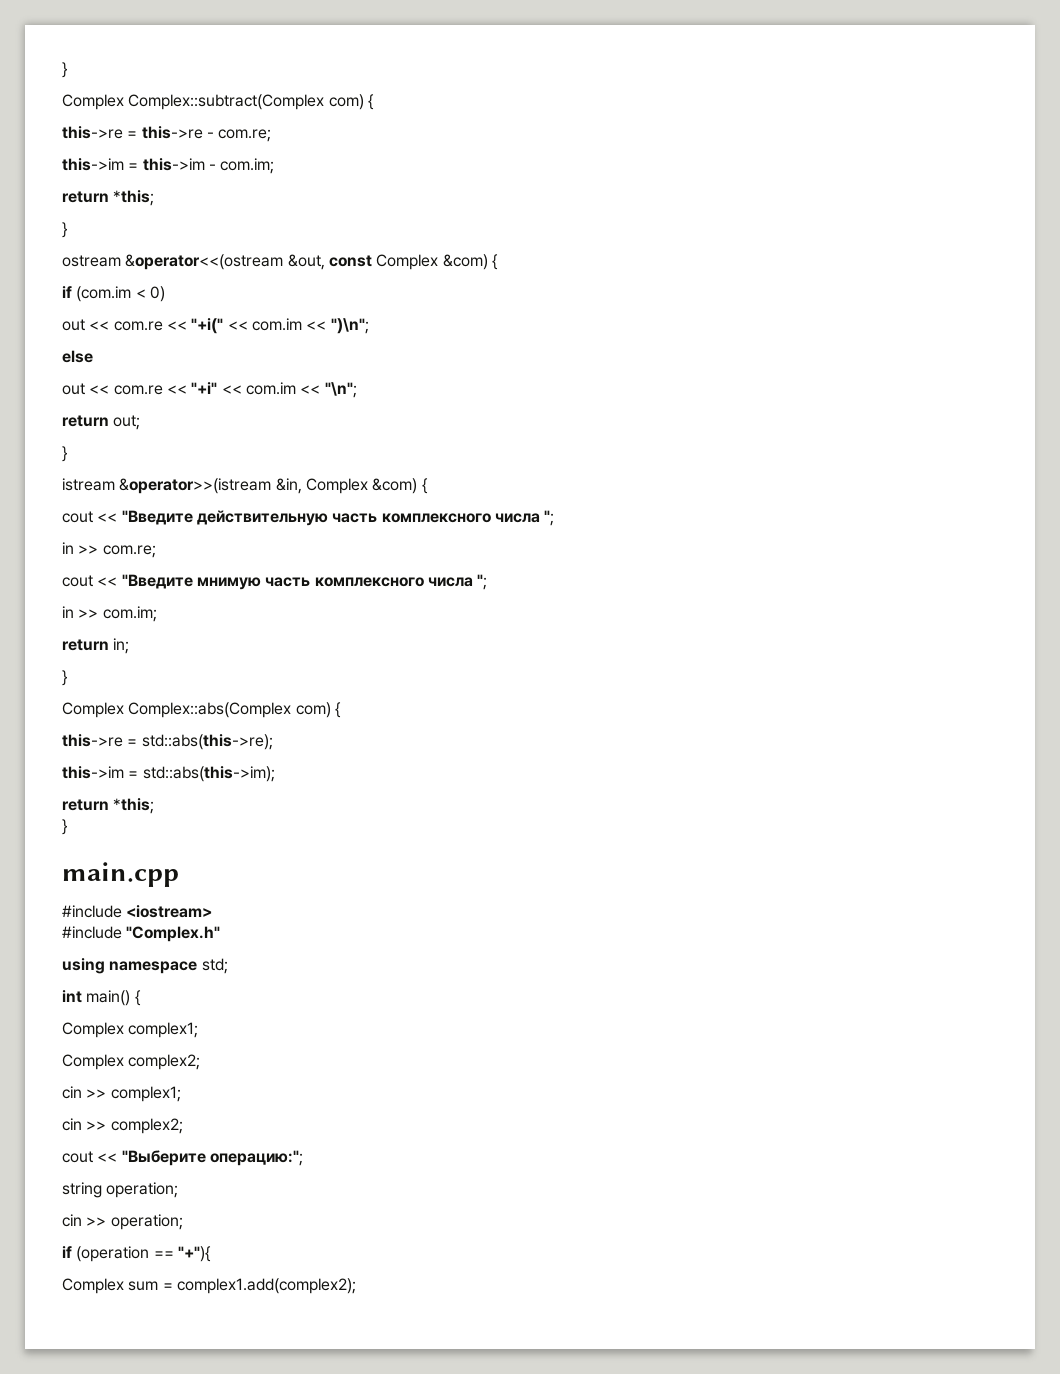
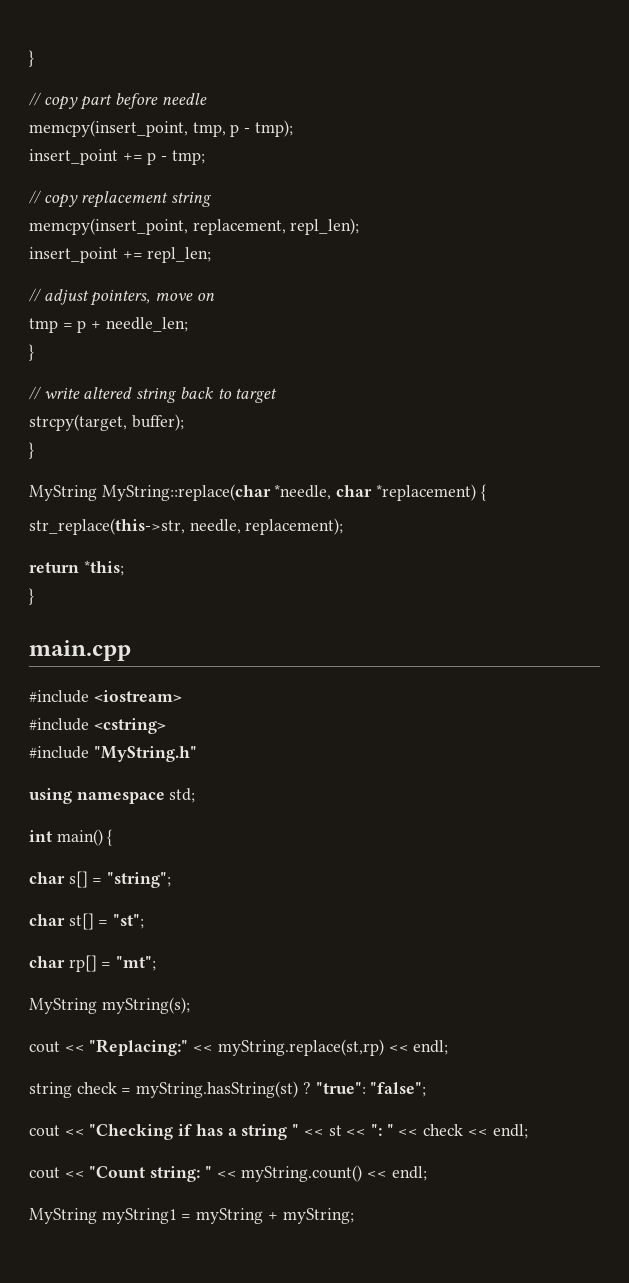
[62,62,67,78] [62,94,374,110] [62,126,272,142] [62,158,275,174] [62,190,155,206] [62,222,67,238] [62,254,498,270] [62,286,165,302] [62,318,369,334] [62,350,93,363] [62,382,357,398] [62,415,141,430] [62,446,67,462] [62,478,428,494] [62,510,555,526] [62,542,156,558] [62,574,488,590] [62,606,157,622] [62,638,130,654] [62,670,67,686] [62,702,341,718] [62,734,273,750] [62,766,275,782] } // Complex Complex::subtract(Complex com) { // this->re = this->re - com.re; // this->im = this->im - com.im; // return *this; // } // ostream &operator<<(ostream &out, const Complex &com) { // if (com.im < 0) // out << com.re << "+i(" << com.im << ")\n"; // else // out << com.re << "+i" << com.im << "\n"; // return out; // } // istream &operator>>(istream &in, Complex &com) { // cout << "Введите действительную часть комплексного числа "; // in >> com.re; // cout << "Введите мнимую часть комплексного числа "; // in >> com.im; // return in; // } // Complex Complex::abs(Complex com) { // this->re = std::abs(this->re); // this->im = std::abs(this->im); -> [29,50,34,67] [29,92,207,110] [29,120,293,137] [29,149,205,165] [29,190,213,208] [29,218,360,235] [29,247,212,263] [29,288,215,306] [29,317,188,333] [29,344,34,361] [29,386,278,403] [29,414,184,431] [29,442,34,459] [29,484,486,501] [29,518,344,535] } // // copy part before needle // memcpy(insert_point, tmp, p - tmp); // insert_point += p - tmp; // // copy replacement string // memcpy(insert_point, replacement, repl_len); // insert_point += repl_len; // // adjust pointers, move on // tmp = p + needle_len; // } // // write altered string back to target // strcpy(target, buffer); // } // MyString MyString::replace(char *needle, char *replacement) { // str_replace(this->str, needle, replacement);
[126,926,221,942] "Complex.h" -> [93,718,166,734] [29,746,197,762] <cstring> // #include "MyString.h"
[62,1022,199,1038] [62,1054,201,1070] [62,1086,181,1102] [62,1118,183,1134] [62,1150,303,1166] [62,1182,179,1198] [62,1214,183,1230] [62,1246,211,1262] [62,1278,356,1294] Complex complex1; // Complex complex2; // cin >> complex1; // cin >> complex2; // cout << "Выберите операцию:"; // string operation; // cin >> operation; // if (operation == "+"){ // Complex sum = complex1.add(complex2); -> [29,871,172,888] [29,913,145,930] [29,955,157,972] [29,997,190,1014] [29,1039,449,1056] [29,1081,427,1098] [29,1124,528,1140] [29,1165,427,1182] [29,1208,354,1224] char s[] = "string"; // char st[] = "st"; // char rp[] = "mt"; // MyString myString(s); // cout << "Replacing:" << myString.replace(st,rp) << endl; // string check = myString.hasString(st) ? "true": "false"; // cout << "Checking if has a string " << st << ": " << check << endl; // cout << "Count string: " << myString.count() << endl; // MyString myString1 = myString + myString;

